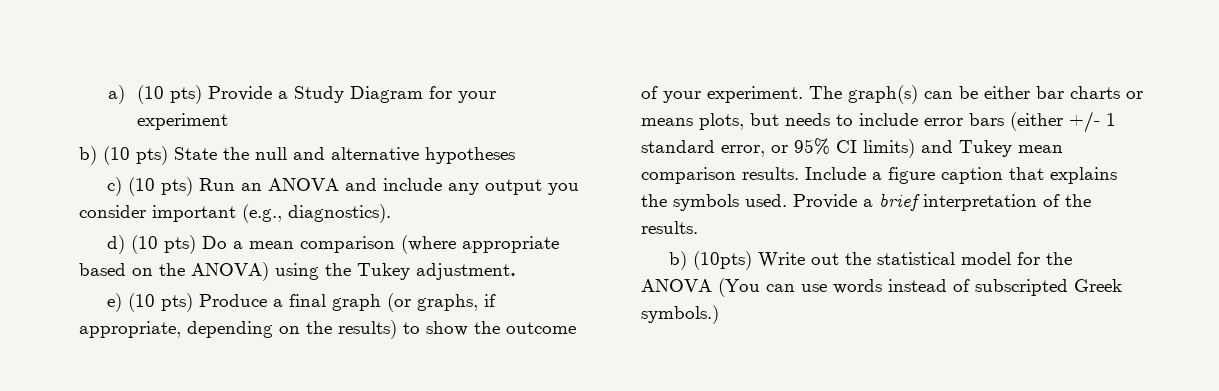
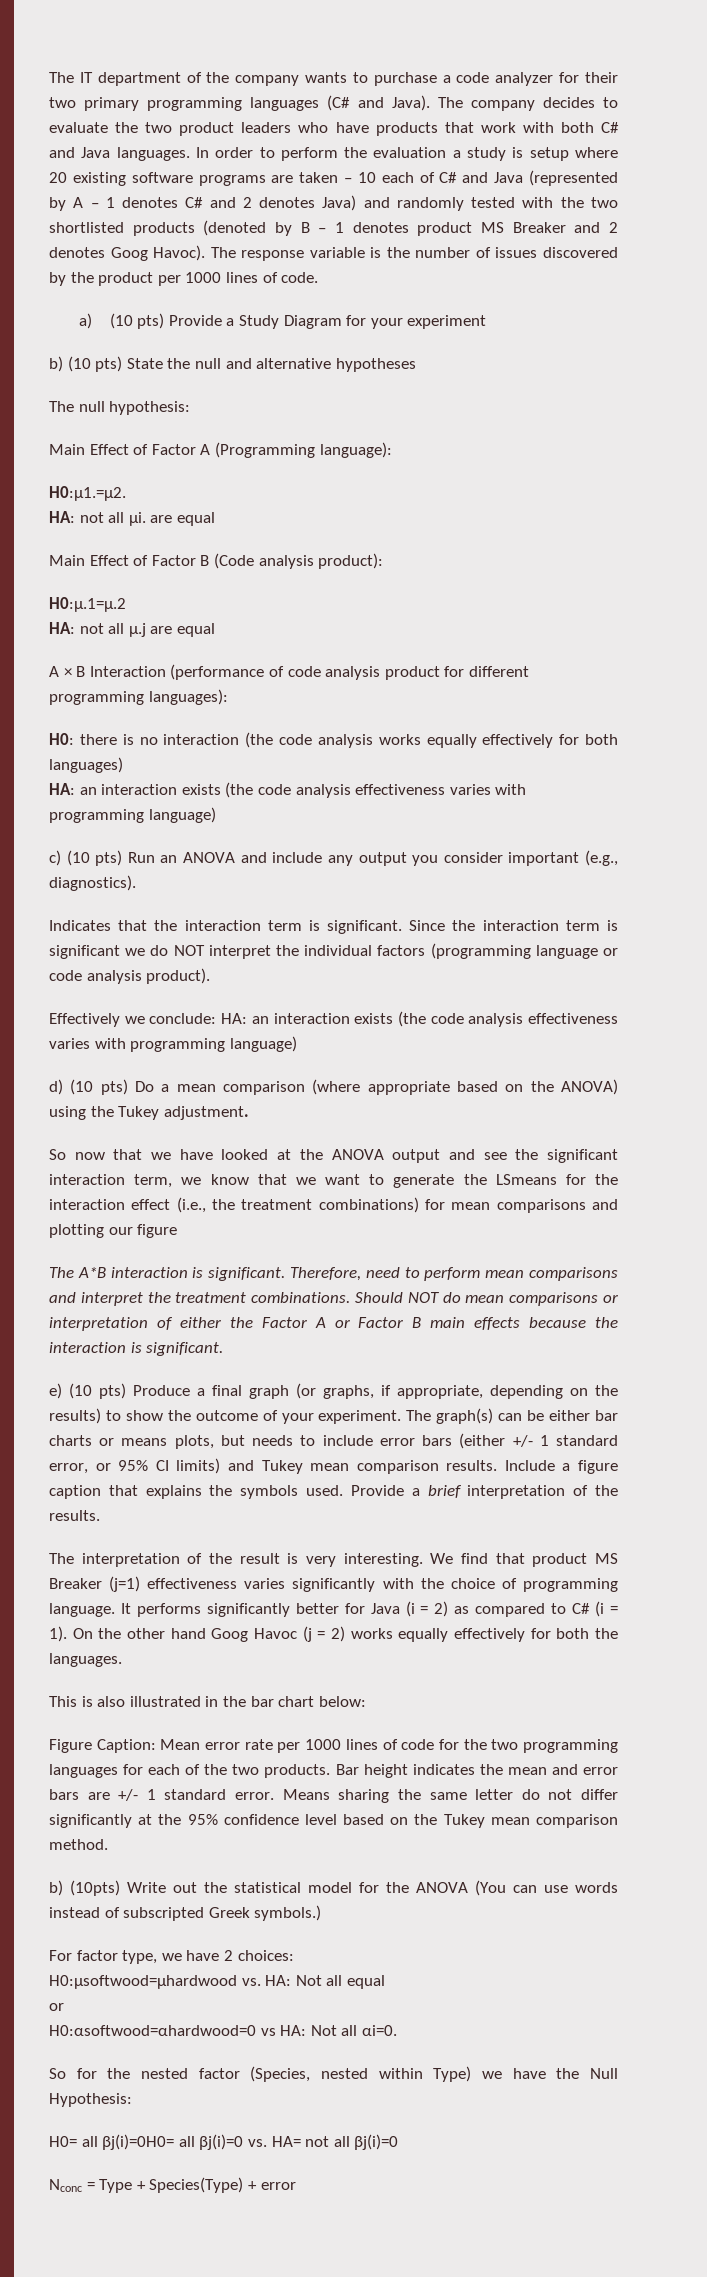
(107, 94) none -> [49,72,618,86] [49,95,619,111] [49,122,619,136] [49,147,618,161] [49,170,619,186] [49,195,618,211] [49,220,618,236] [49,245,618,261] [49,272,319,286] The IT department of the company wants to purchase a code analyzer for their two primary programming languages (C# and Java). The company decides to evaluate the two product leaders who have products that work with both C# and Java languages. In order to perform the evaluation a study is setup where 20 existing software programs are taken – 10 each of C# and Java (represented by A – 1 denotes C# and 2 denotes Java) and randomly tested with the two shortlisted products (denoted by B – 1 denotes product MS Breaker and 2 denotes Goog Havoc). The response variable is the number of issues discovered by the product per 1000 lines of code. //
(515, 155) none -> [49,401,191,415] [49,442,392,458] [49,486,126,501] [49,511,215,526] [49,553,384,569] [49,597,126,612] [49,622,215,637] [49,664,529,680] [49,689,228,705] [49,732,618,748] [49,757,123,773] [49,782,527,798] [49,807,216,823] // The null hypothesis: // Main Effect of Factor A (Programming language): // H0:μ1.=μ2. // HA: not all μi. are equal // Main Effect of Factor B (Code analysis product): // H0:μ.1=μ.2 // HA: not all μ.j are equal // A × B Interaction (performance of code analysis product for different programming languages): // H0: there is no interaction (the code analysis works equally effectively for both languages) // HA: an interaction exists (the code analysis effectiveness varies with programming language)
(391, 213) none -> [49,920,618,934] [49,943,618,959] [49,968,211,984] [49,1011,618,1027] [49,1036,297,1052] // Indicates that the interaction term is significant. Since the interaction term is significant we do NOT interpret the individual factors (programming language or code analysis product). // Effectively we conclude: HA: an interaction exists (the code analysis effectiveness varies with programming language)
(516, 271) none -> [49,1149,618,1163] [49,1174,618,1188] [49,1197,618,1213] [49,1224,178,1238] [49,1267,619,1281] [49,1292,618,1306] [49,1317,619,1331] [49,1342,224,1356] // So now that we have looked at the ANOVA output and see the significant interaction term, we know that we want to generate the LSmeans for the interaction effect (i.e., the treatment combinations) for mean comparisons and plotting our figure // The A*B interaction is significant. Therefore, need to perform mean comparisons and interpret the treatment combinations. Should NOT do mean comparisons or interpretation of either the Factor A or Factor B main effects because the interaction is significant.
(698, 227) none -> [49,1553,618,1567] [49,1576,618,1592] [49,1601,618,1617] [49,1626,619,1642] [49,1653,122,1667] [49,1696,366,1707] [49,1739,618,1753] [49,1764,618,1778] [49,1789,618,1803] [49,1814,618,1828] [49,1839,108,1850] // The interpretation of the result is very interesting. We find that product MS Breaker (j=1) effectiveness varies significantly with the choice of programming language. It performs significantly better for Java (i = 2) as compared to C# (i = 1). On the other hand Goog Havoc (j = 2) works equally effectively for both the languages. // This is also illustrated in the bar chart below: // Figure Caption: Mean error rate per 1000 lines of code for the two programming languages for each of the two products. Bar height indicates the mean and error bars are +/- 1 standard error. Means sharing the same letter do not differ significantly at the 95% confidence level based on the Tukey mean comparison method.
(719, 314) none -> [49,1950,294,1964] [49,1975,385,1989] [49,2003,64,2011] [49,2025,397,2036] [49,2066,619,2082] [49,2093,132,2107] [49,2134,399,2150] [49,2177,296,2193] // For factor type, we have 2 choices: // H0:μsoftwood=μhardwood vs. HA: Not all equal // or // H0:αsoftwood=αhardwood=0 vs HA: Not all αi=0. // So for the nested factor (Species, nested within Type) we have the Null Hypothesis: // H0= all βj(i)=0H0= all βj(i)=0 vs. HA= not all βj(i)=0 // Nconc = Type + Species(Type) + error

